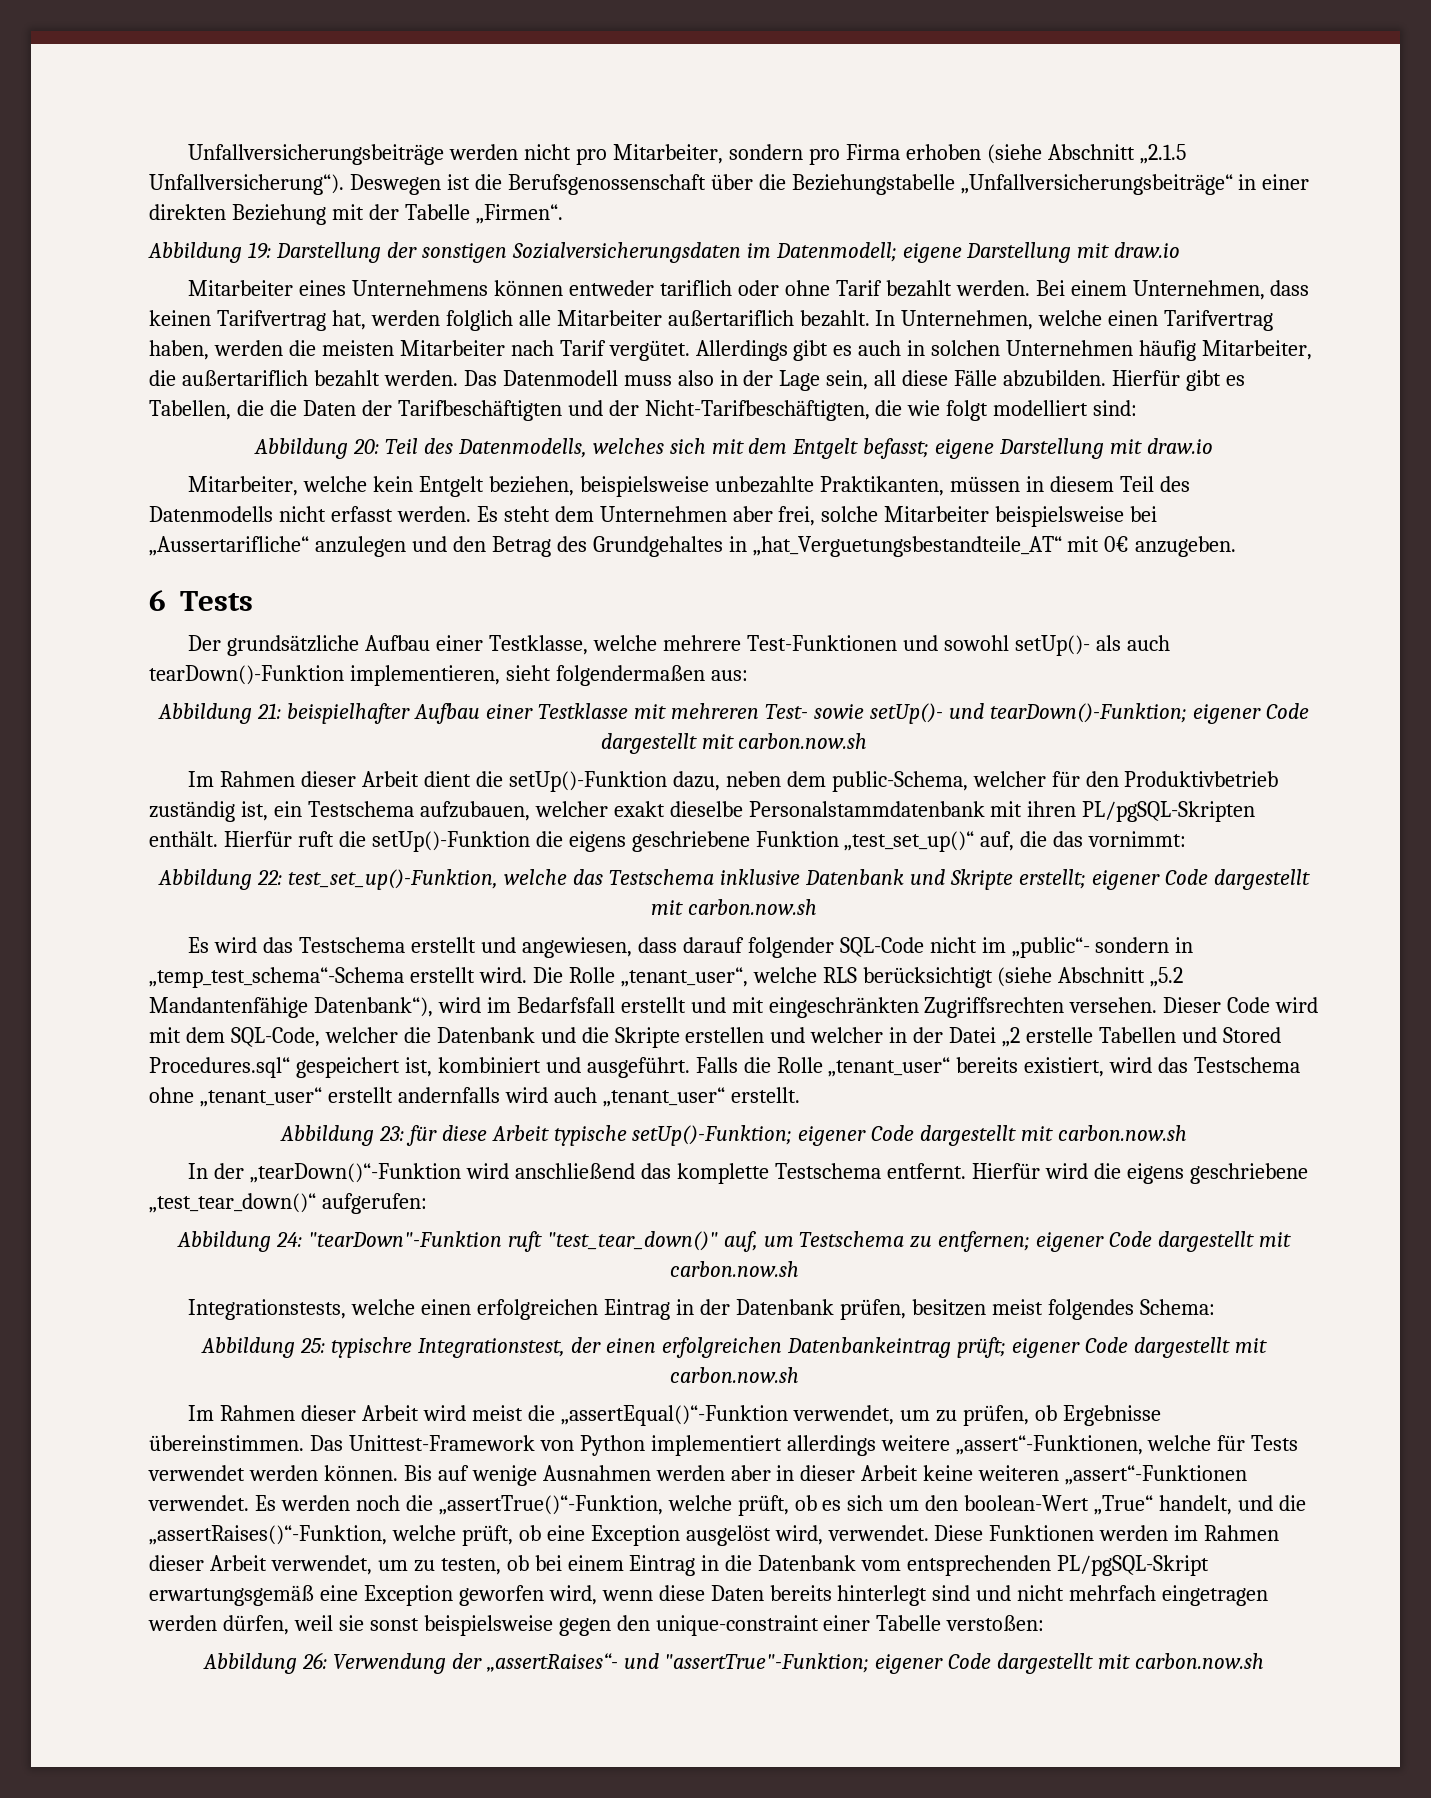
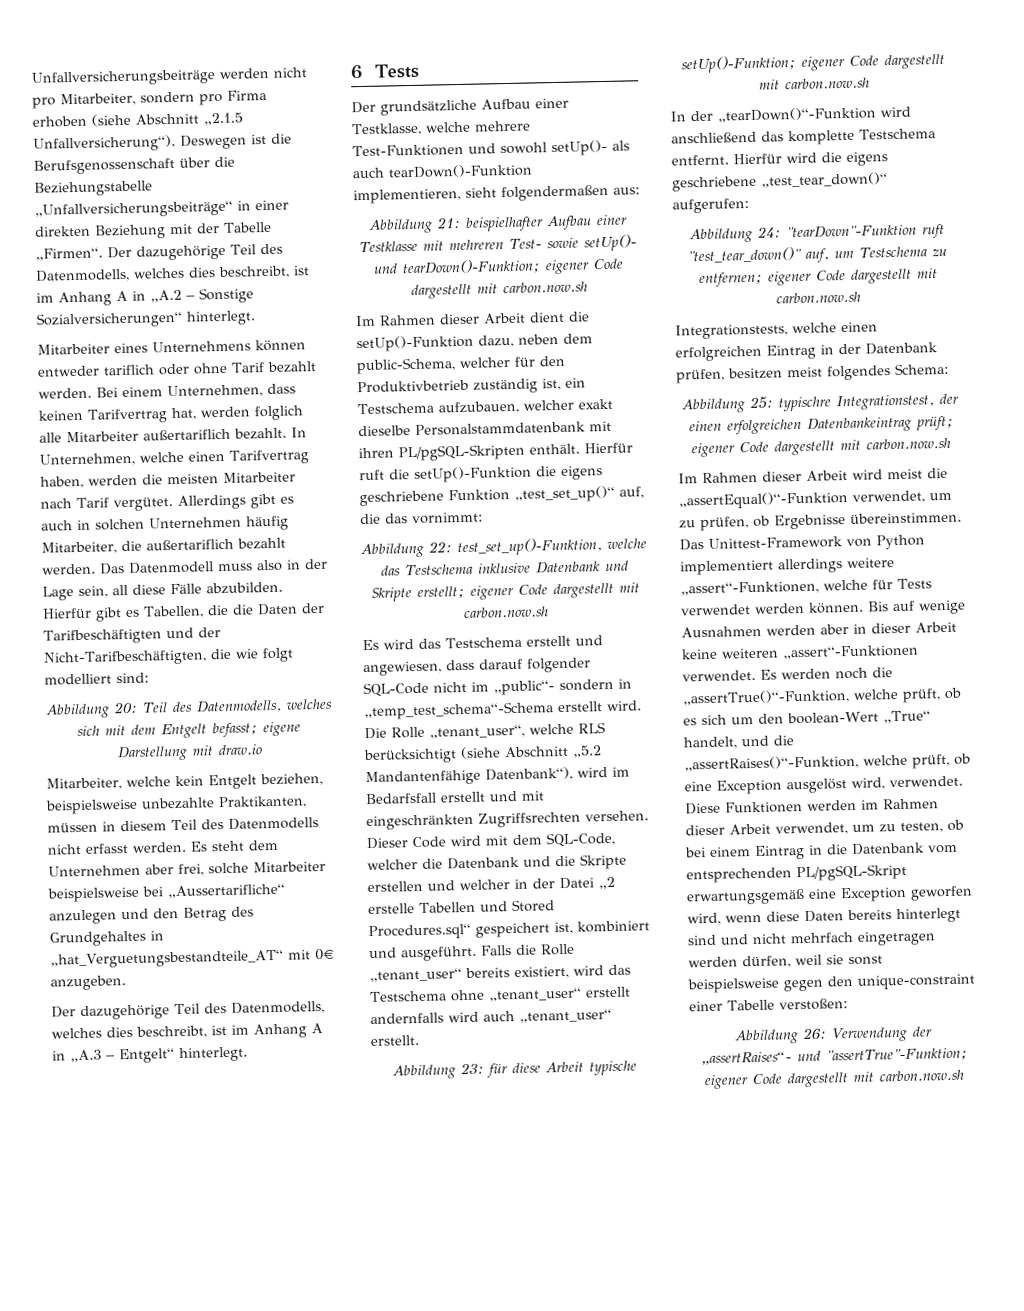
[148,242,1181,263] // Abbildung 19: Darstellung der sonstigen Sozialversicherungsdaten im Datenmodell; eigene Darstellung mit draw.io -> [107,243,283,261] [35,265,310,283] [36,287,254,307] [36,310,256,329] Der dazugehörige Teil des Datenmodells, welches dies beschreibt, ist im Anhang A in „A.2 – Sonstige Sozialversicherungen“ hinterlegt.
(1237, 546) none -> [51,1000,325,1021] [51,1023,323,1039] [52,1046,248,1064] // Der dazugehörige Teil des Datenmodells, welches dies beschreibt, ist im Anhang A in „A.3 – Entgelt“ hinterlegt.

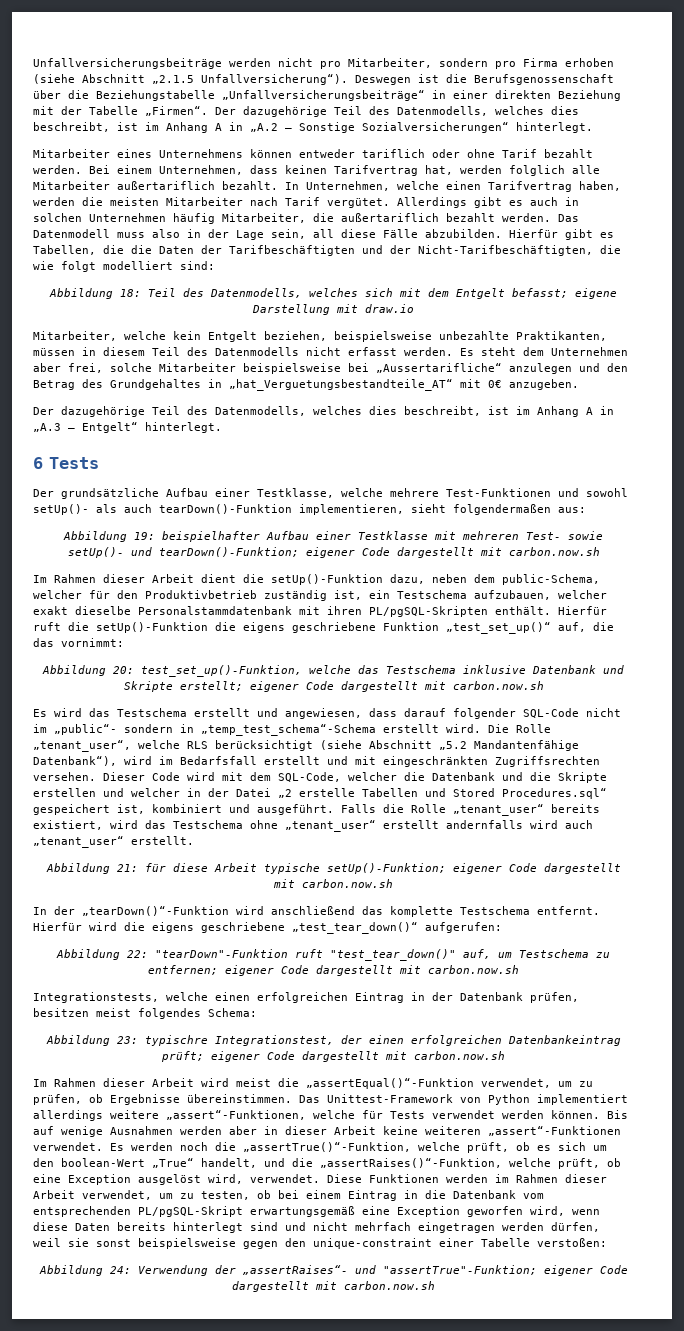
[112,701,138,714] 20: -> [120,289,141,297] 18:
[435,216,461,229] 21: -> [134,532,155,540] 19:
[428,541,452,553] 22: -> [113,666,134,674] 20:
[460,1062,484,1075] 23: -> [116,864,138,872] 21:
[756,226,781,238] 24: -> [127,950,148,958] 22:
[749,396,773,410] 25: -> [116,1036,138,1044] 23:
[802,1027,828,1040] 26: -> [109,1266,131,1274] 24:

